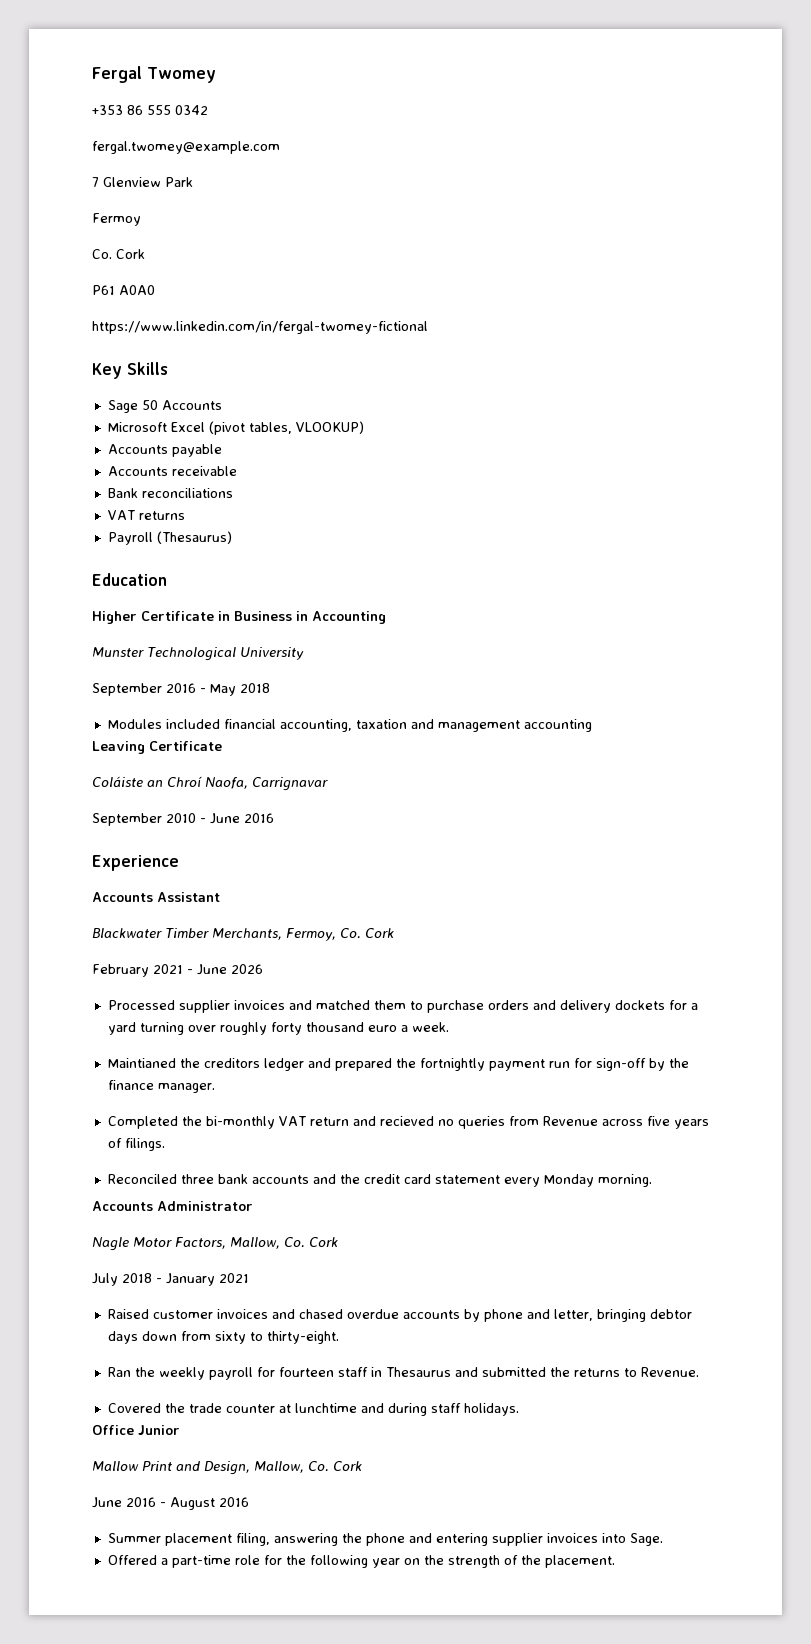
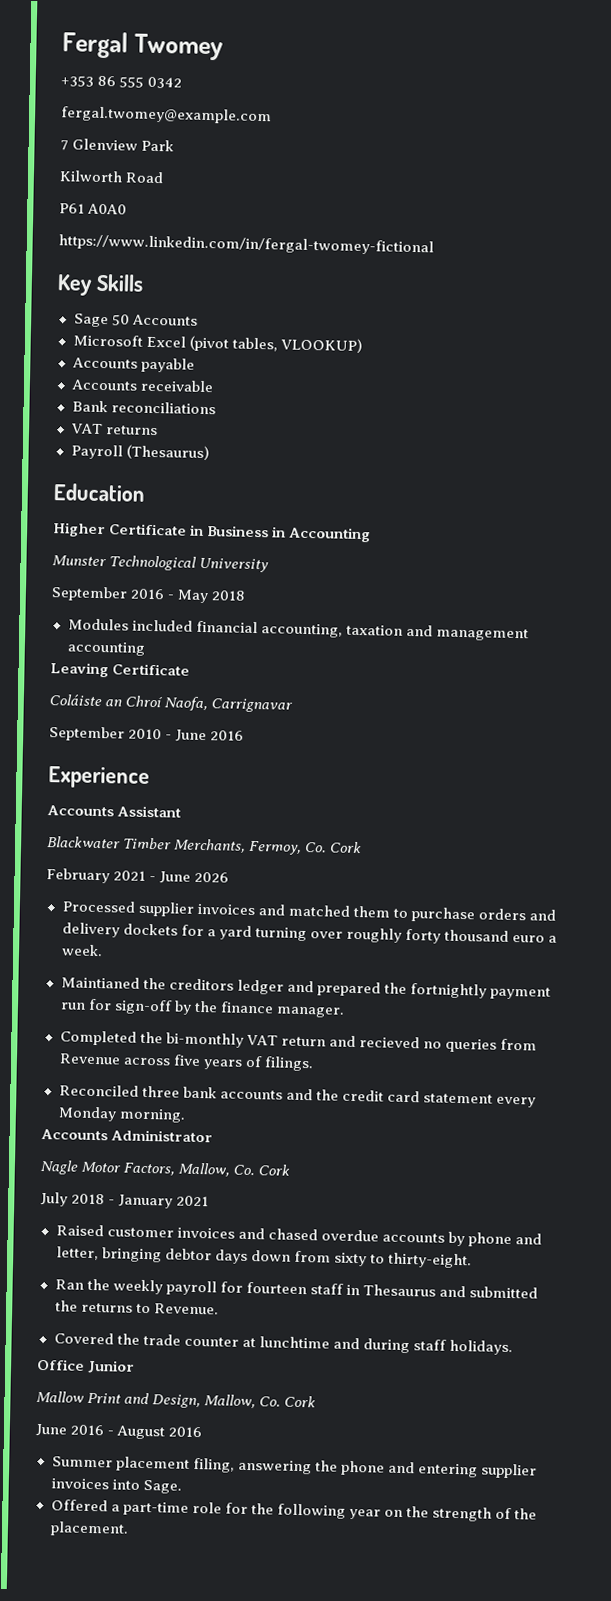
[92,213,141,226] [92,249,145,259] Fermoy // Co. Cork -> [59,170,165,184] Kilworth Road

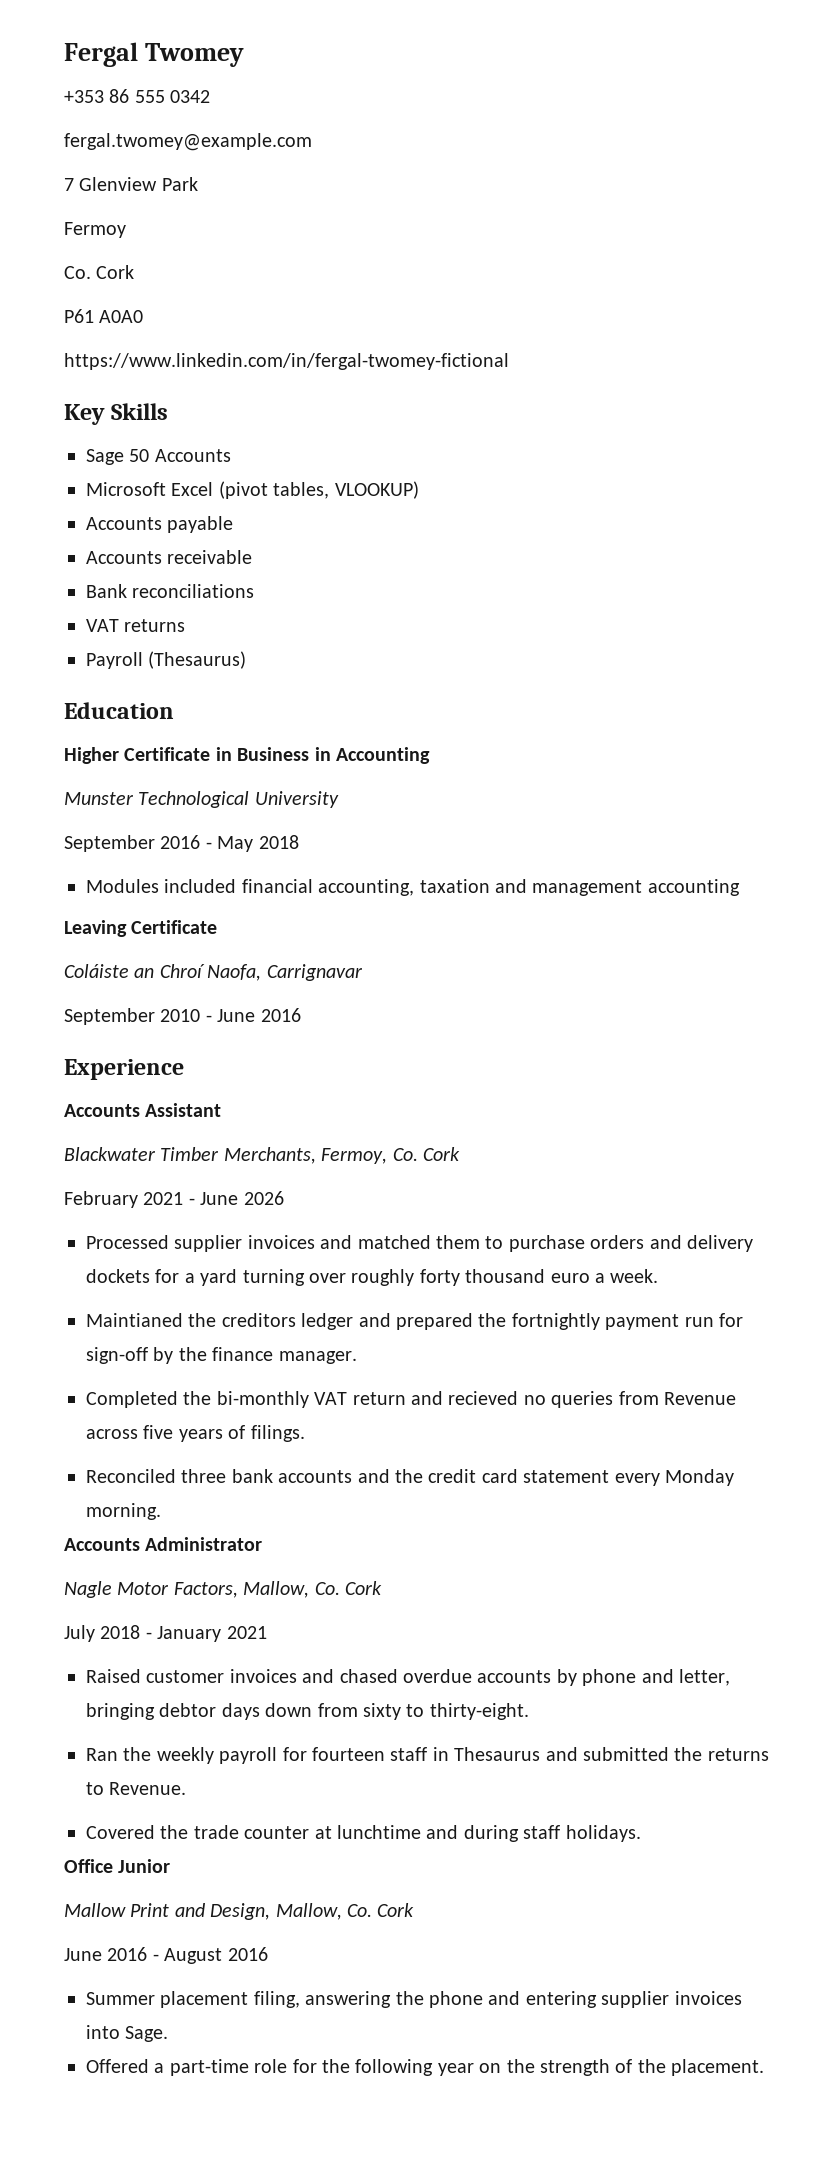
[59,170,165,184] Kilworth Road -> [64,222,126,238] [64,265,135,279] Fermoy // Co. Cork

